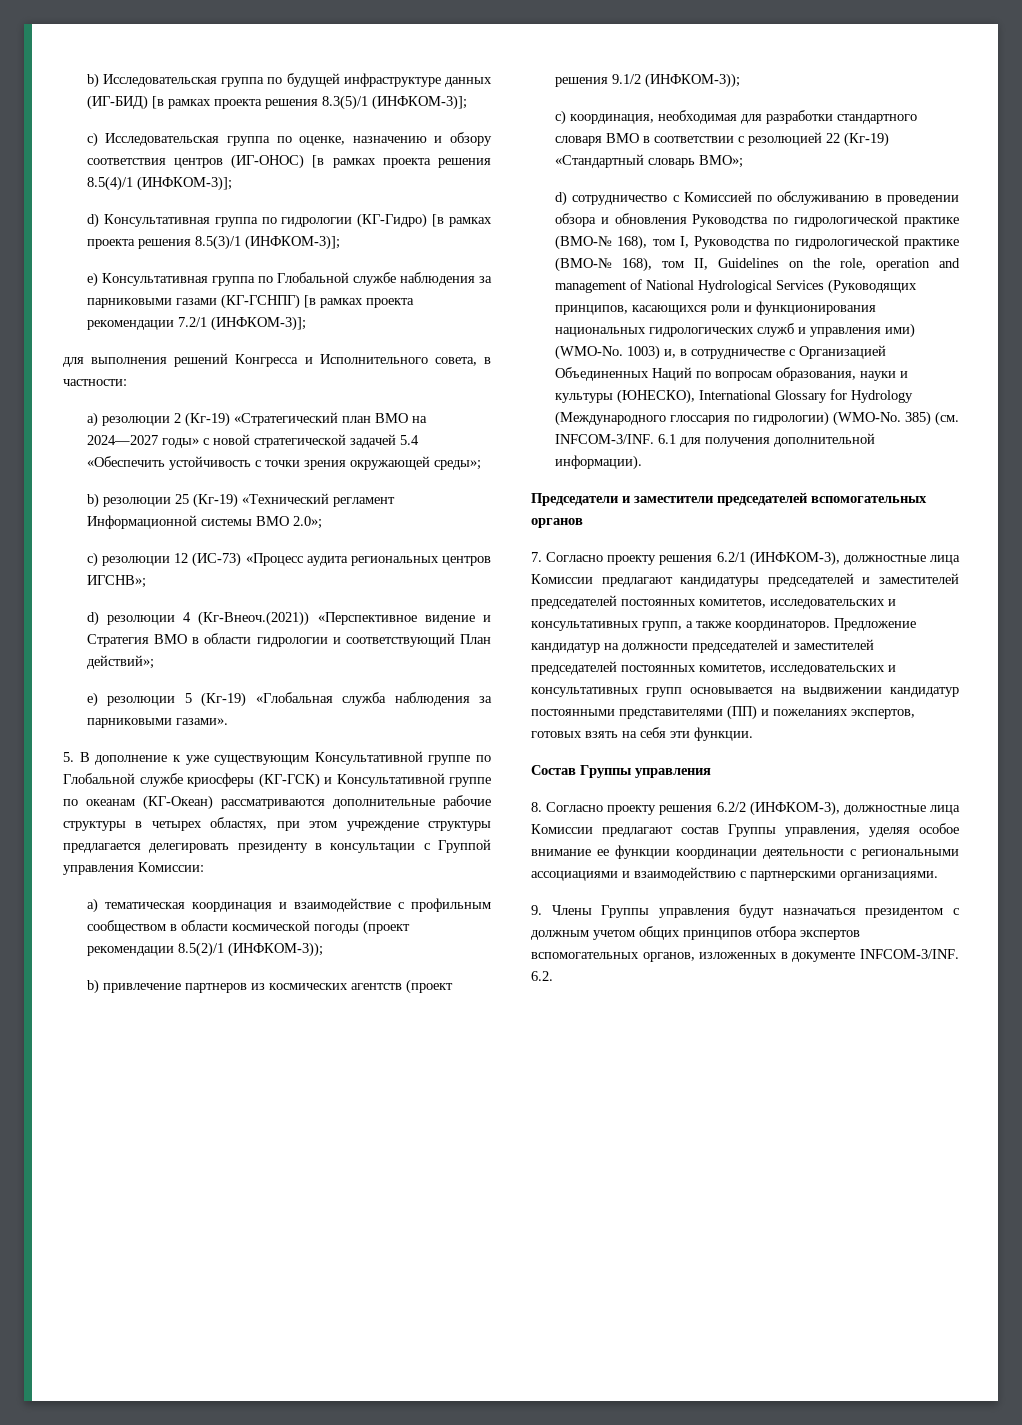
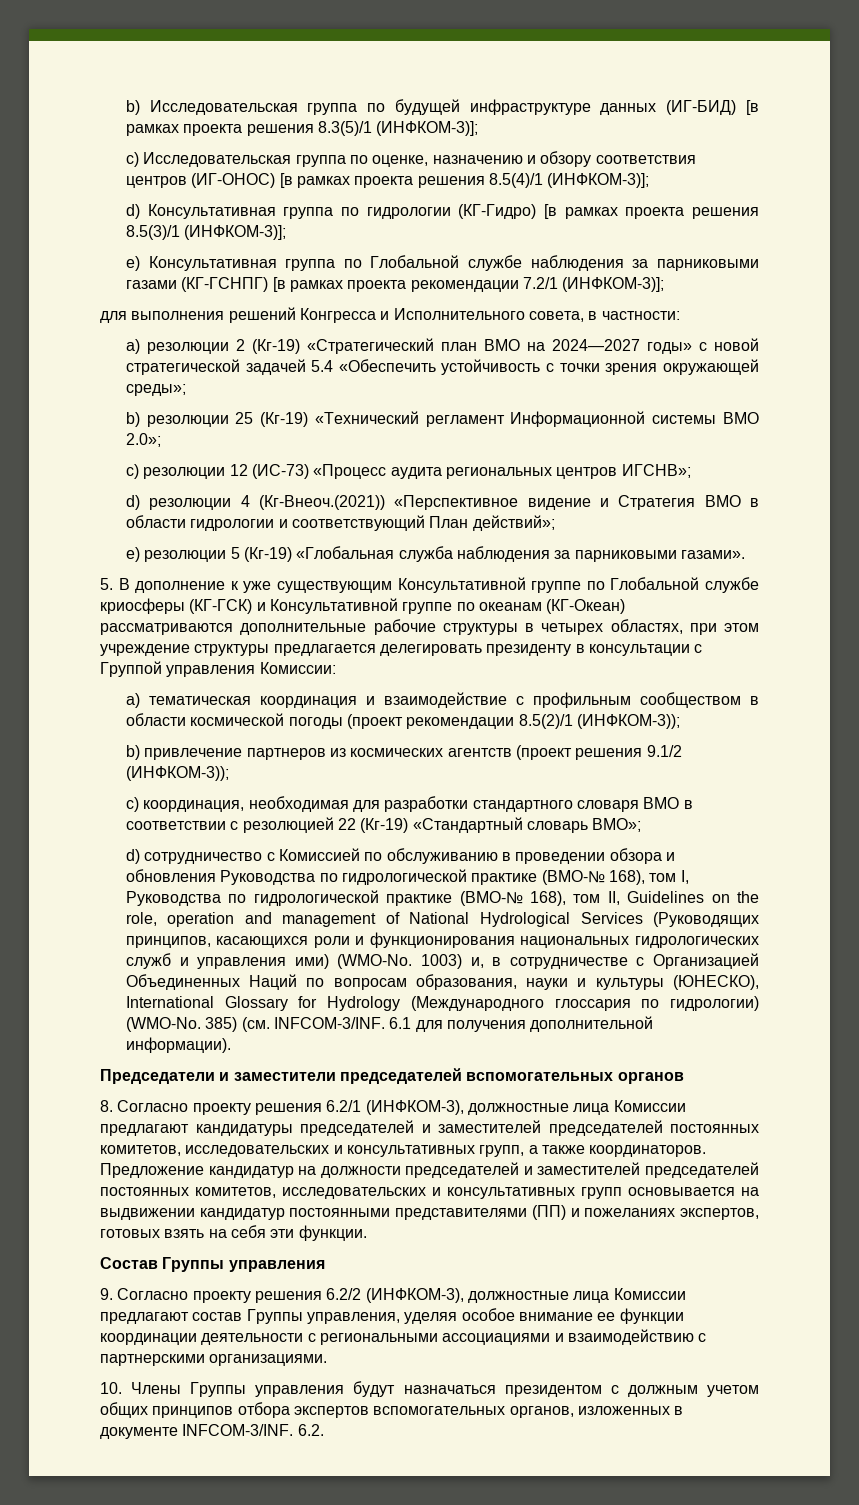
[531,552,542,562] 7. -> [100,1100,113,1112] 8.
[531,802,542,812] 8. -> [100,1288,113,1300] 9.
[531,905,542,915] 9. -> [100,1382,122,1394] 10.

